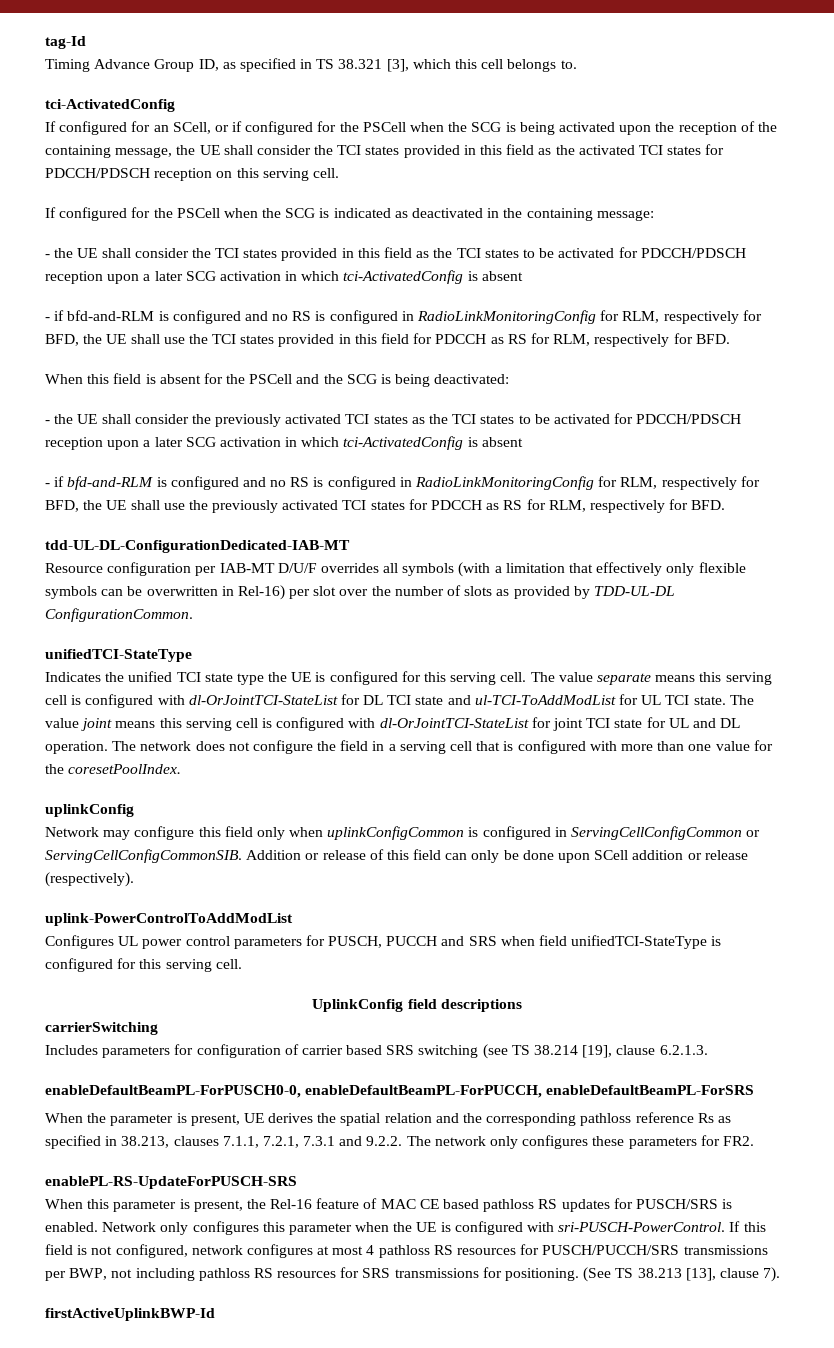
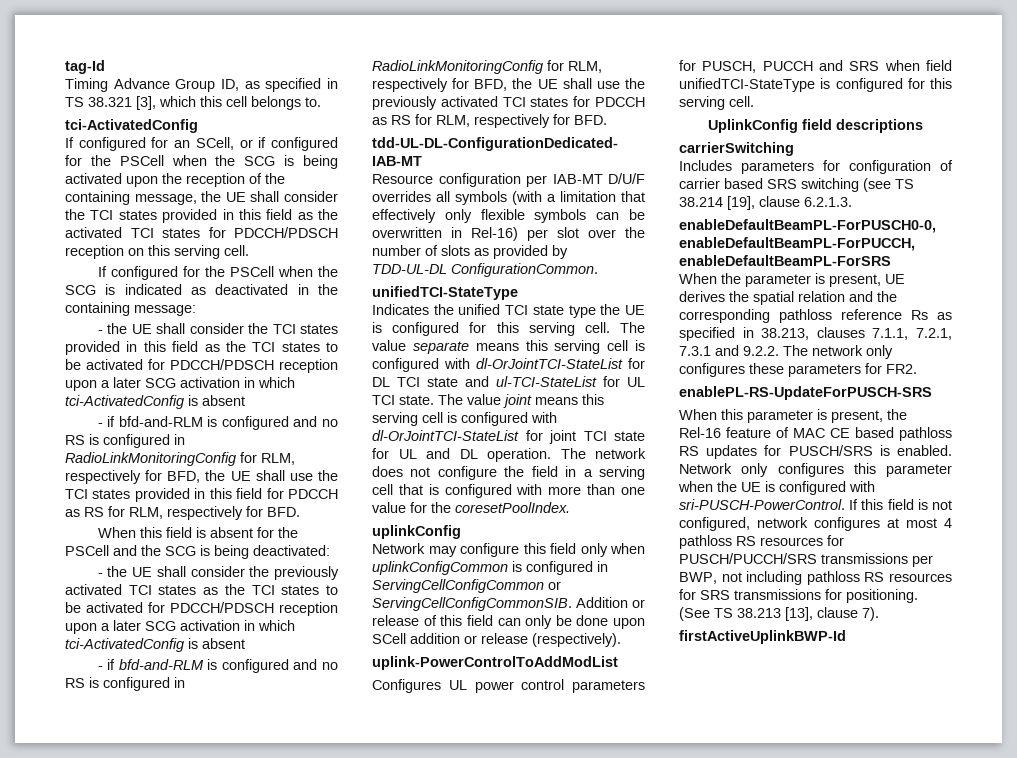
[474,695,616,705] ul-TCI-ToAddModList -> [496,376,597,387] ul-TCI-StateList

